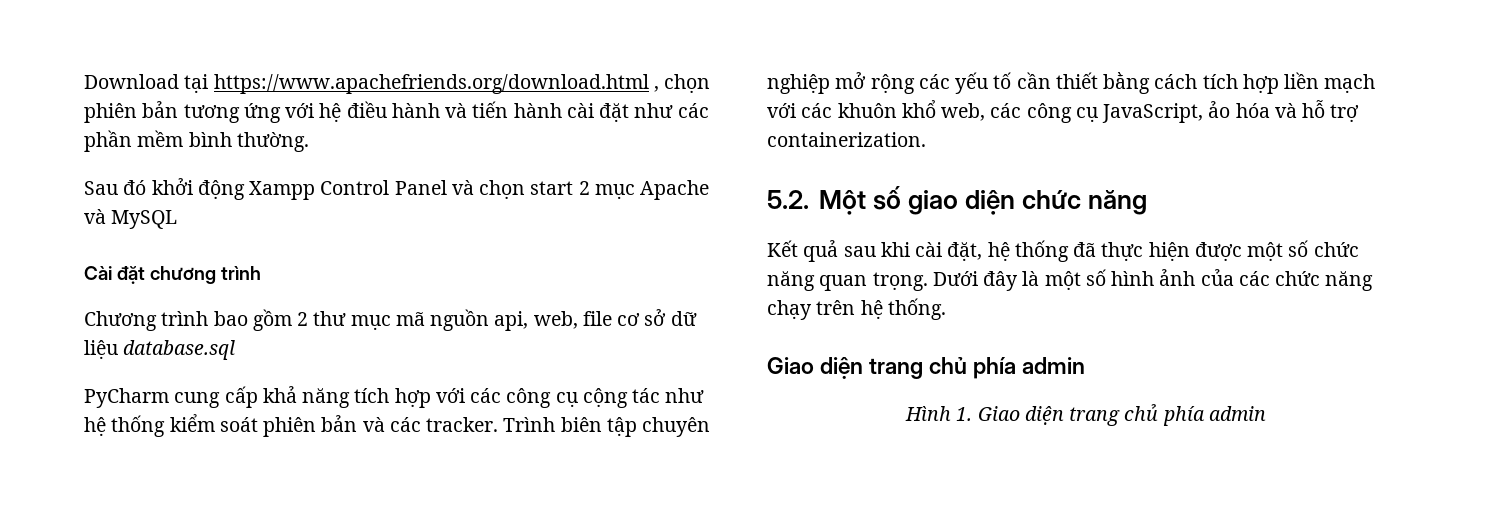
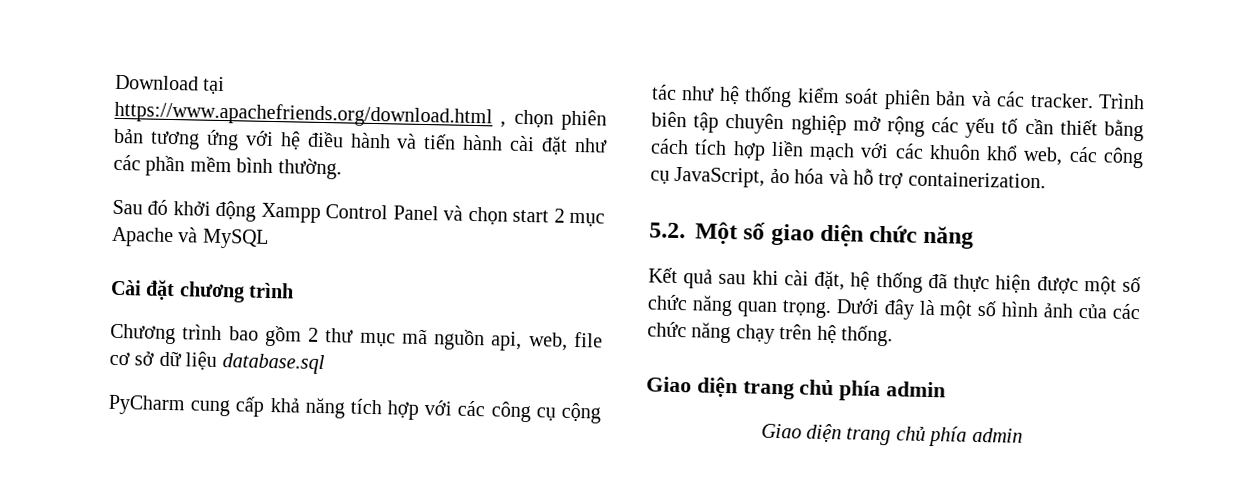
[905,406,973,421] Hình 1. -> (947, 389) none

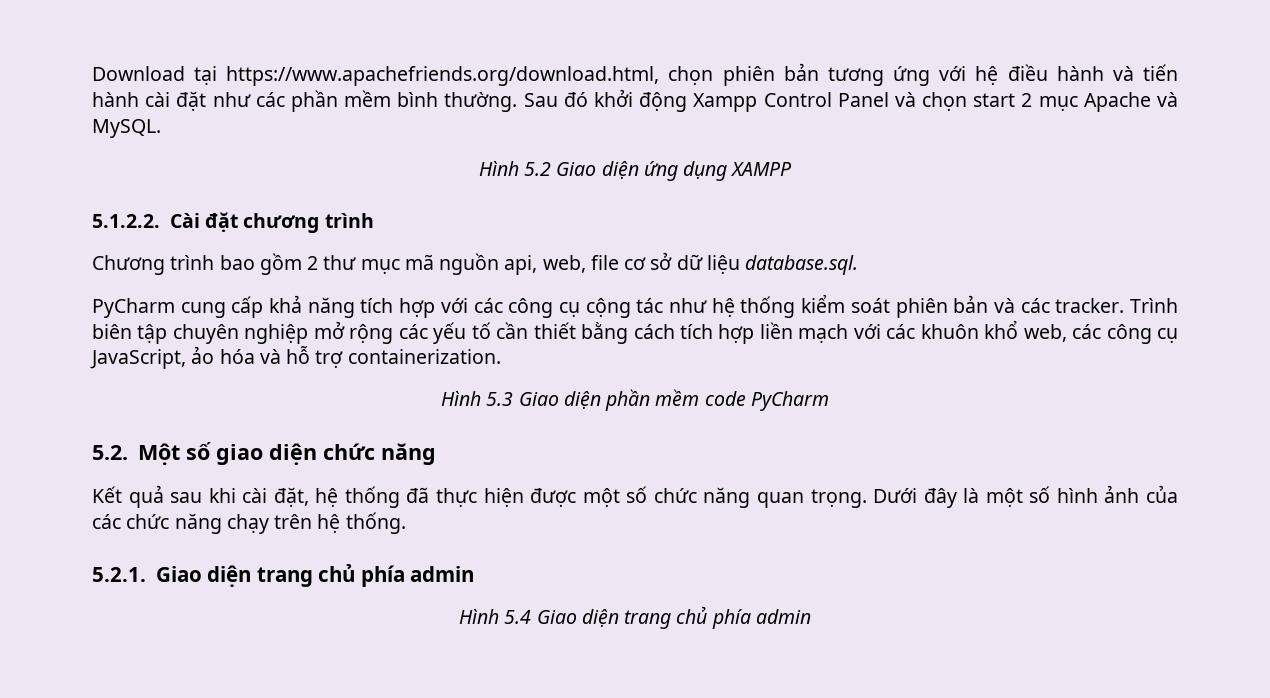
[114,100,507,129] https://www.apachefriends.org/download.html , -> [226,66,660,86] https://www.apachefriends.org/download.html,
(342, 169) // -> (518, 102) none
[201,228,269,249] MySQL // -> [92,119,161,138] [478,161,793,181] [92,214,160,228] MySQL. // Hình 5.2 Giao diện ứng dụng XAMPP // 5.1.2.2.
[221,353,325,375] database.sql -> [745,255,859,275] database.sql.
(1046, 180) none -> [441,389,829,411] // Hình 5.3 Giao diện phần mềm code PyCharm
(893, 336) none -> [92,567,146,582] 5.2.1.
(947, 389) none -> [459,609,532,624] Hình 5.4

